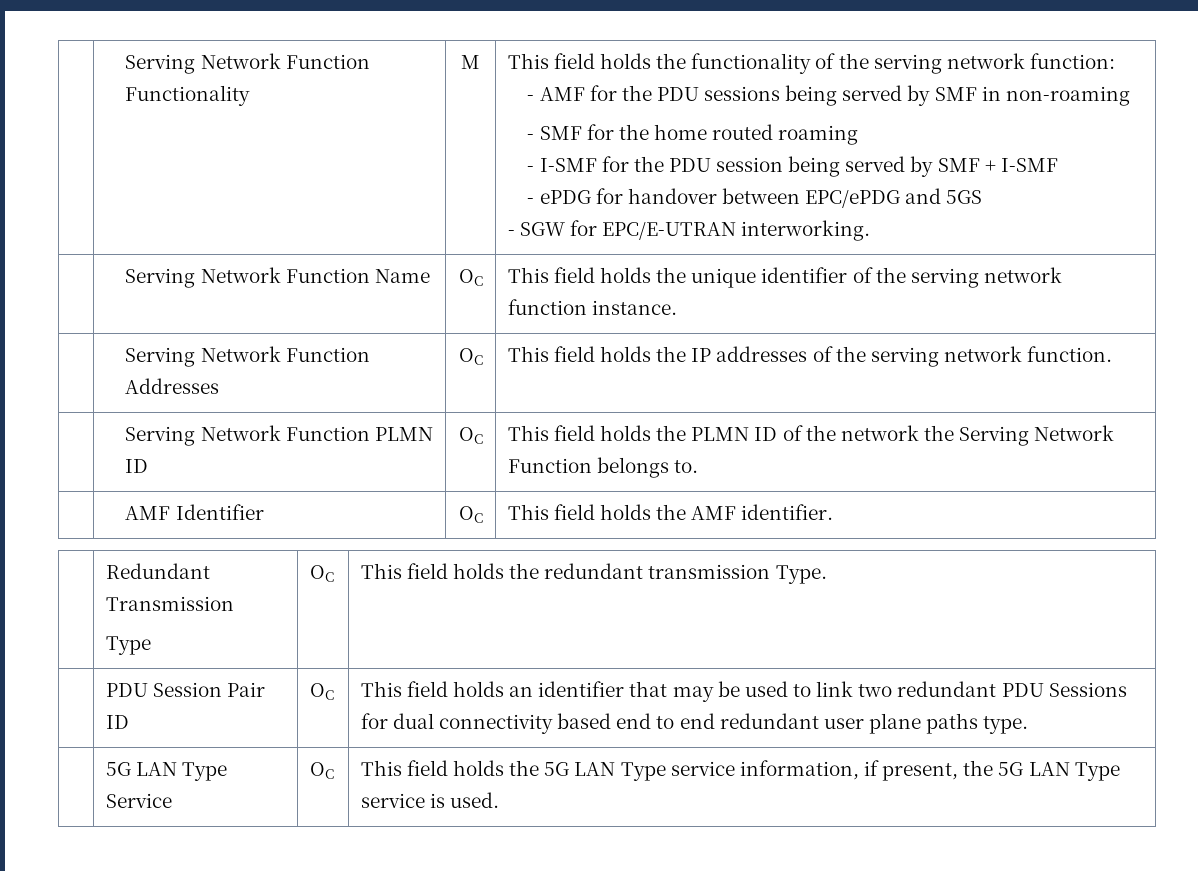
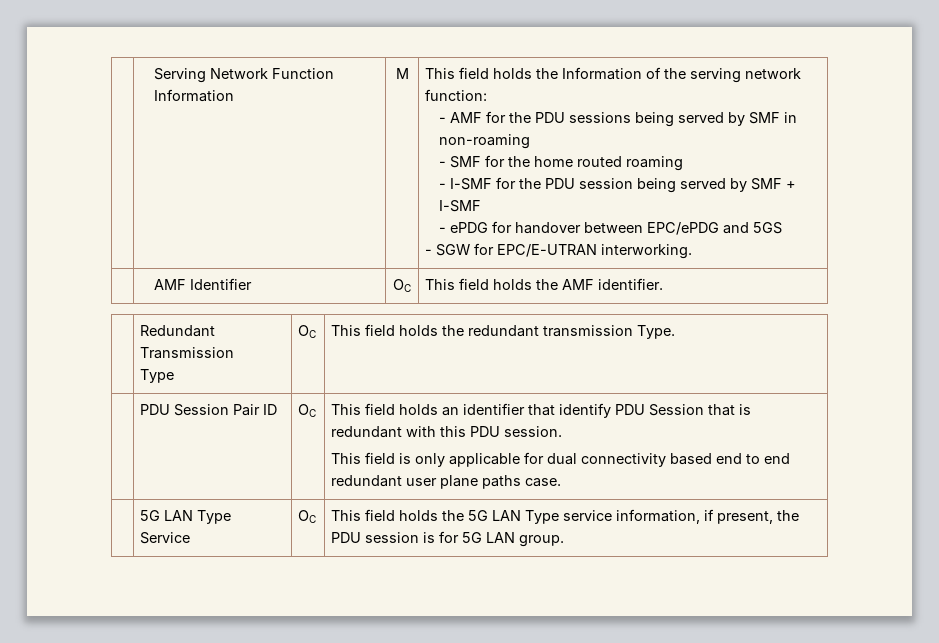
[125,53,370,74] [125,85,251,106] | Serving Network Function Functionality -> [153,68,334,83] [153,89,234,102] | Serving Network Function Information
[691,53,812,74] functionality -> [562,67,643,80] Information
[125,267,430,288] [458,269,483,286] [507,267,1062,288] [507,299,677,315] [125,346,370,367] [125,378,220,394] [458,348,483,365] [507,346,1113,367] [125,425,433,446] [125,459,149,473] [458,427,483,444] [507,425,1115,446] [507,457,699,478] // | Serving Network Function Name | OC | This field holds the unique identifier of the serving network function instance. // | Serving Network Function Addresses | OC | This field holds the IP addresses of the serving network function. // | Serving Network Function PLMN ID | OC | This field holds the PLMN ID of the network the Serving Network Function belongs to. -> (693, 251) none
[672,681,1127,702] may be used to link two redundant PDU Sessions -> [559,403,752,418] [331,426,563,438] [331,452,521,467] identify PDU Session that is redundant with this PDU session. // This field is only applicable
[983,716,1029,734] type. -> [525,478,562,487] case.
[998,762,1120,781] [360,792,500,808] 5G LAN Type service is used. -> [331,531,565,547] PDU session is for 5G LAN group.

